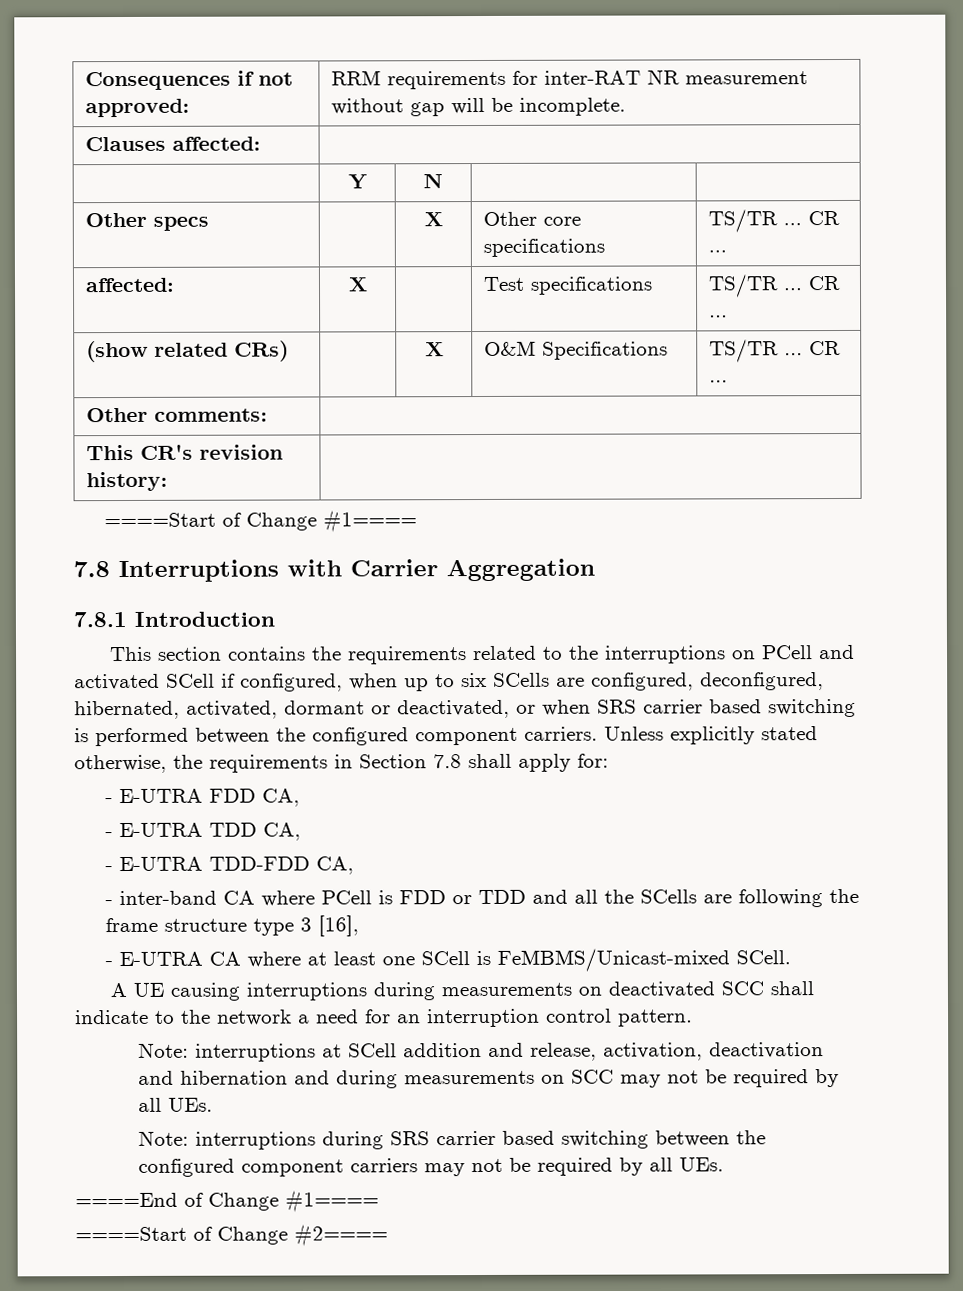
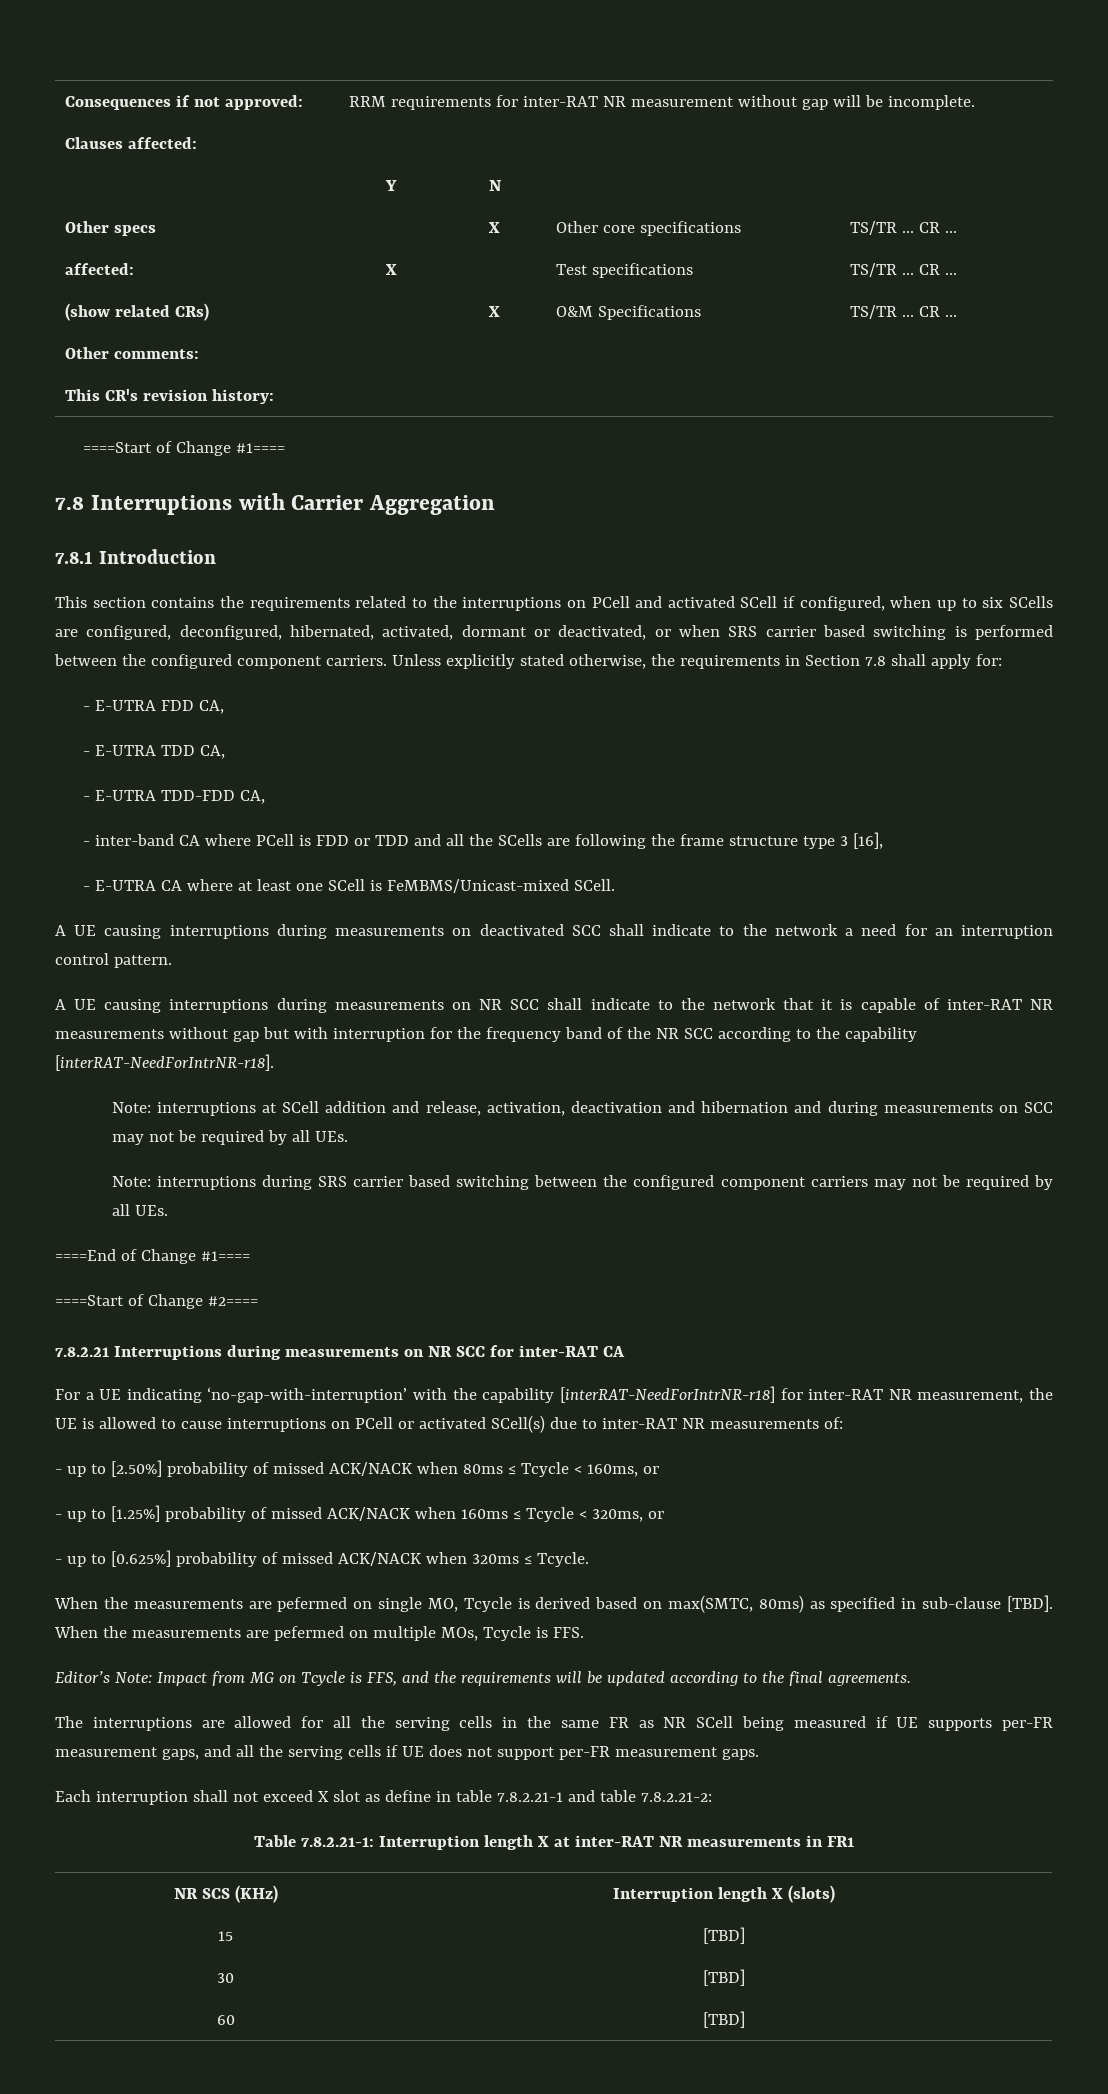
(693, 1018) none -> [55,998,1053,1013] [55,1027,917,1042] [55,1054,274,1071] // A UE causing interruptions during measurements on NR SCC shall indicate to the network that it is capable of inter-RAT NR measurements without gap but with interruption for the frequency band of the NR SCC according to the capability [interRAT-NeedForIntrNR-r18].
(388, 1235) none -> [55,1345,625,1360] [55,1386,1053,1403] [55,1415,843,1433] [55,1460,659,1477] [55,1505,664,1522] [55,1550,589,1567] [54,1595,1054,1613] [54,1626,584,1641] [55,1671,911,1686] [55,1716,1054,1731] [55,1745,759,1760] [55,1790,712,1805] [254,1835,854,1850] [173,1885,278,1903] [612,1885,835,1903] [218,1931,233,1941] [702,1927,745,1944] [217,1973,234,1983] [702,1969,745,1986] [216,2015,235,2025] [702,2011,745,2028] // 7.8.2.21 Interruptions during measurements on NR SCC for inter-RAT CA // For a UE indicating ‘no-gap-with-interruption’ with the capability [interRAT-NeedForIntrNR-r18] for inter-RAT NR measurement, the UE is allowed to cause interruptions on PCell or activated SCell(s) due to inter-RAT NR measurements of: // - up to [2.50%] probability of missed ACK/NACK when 80ms ≤ Tcycle < 160ms, or // - up to [1.25%] probability of missed ACK/NACK when 160ms ≤ Tcycle < 320ms, or // - up to [0.625%] probability of missed ACK/NACK when 320ms ≤ Tcycle. // When the measurements are pefermed on single MO, Tcycle is derived based on max(SMTC, 80ms) as specified in sub-clause [TBD]. When the measurements are pefermed on multiple MOs, Tcycle is FFS. // Editor’s Note: Impact from MG on Tcycle is FFS, and the requirements will be updated according to the final agreements. // The interruptions are allowed for all the serving cells in the same FR as NR SCell being measured if UE supports per-FR measurement gaps, and all the serving cells if UE does not support per-FR measurement gaps. // Each interruption shall not exceed X slot as define in table 7.8.2.21-1 and table 7.8.2.21-2: // Table 7.8.2.21-1: Interruption length X at inter-RAT NR measurements in FR1 // NR SCS (KHz) | Interruption length X (slots) // 15 | [TBD] // 30 | [TBD] // 60 | [TBD]

